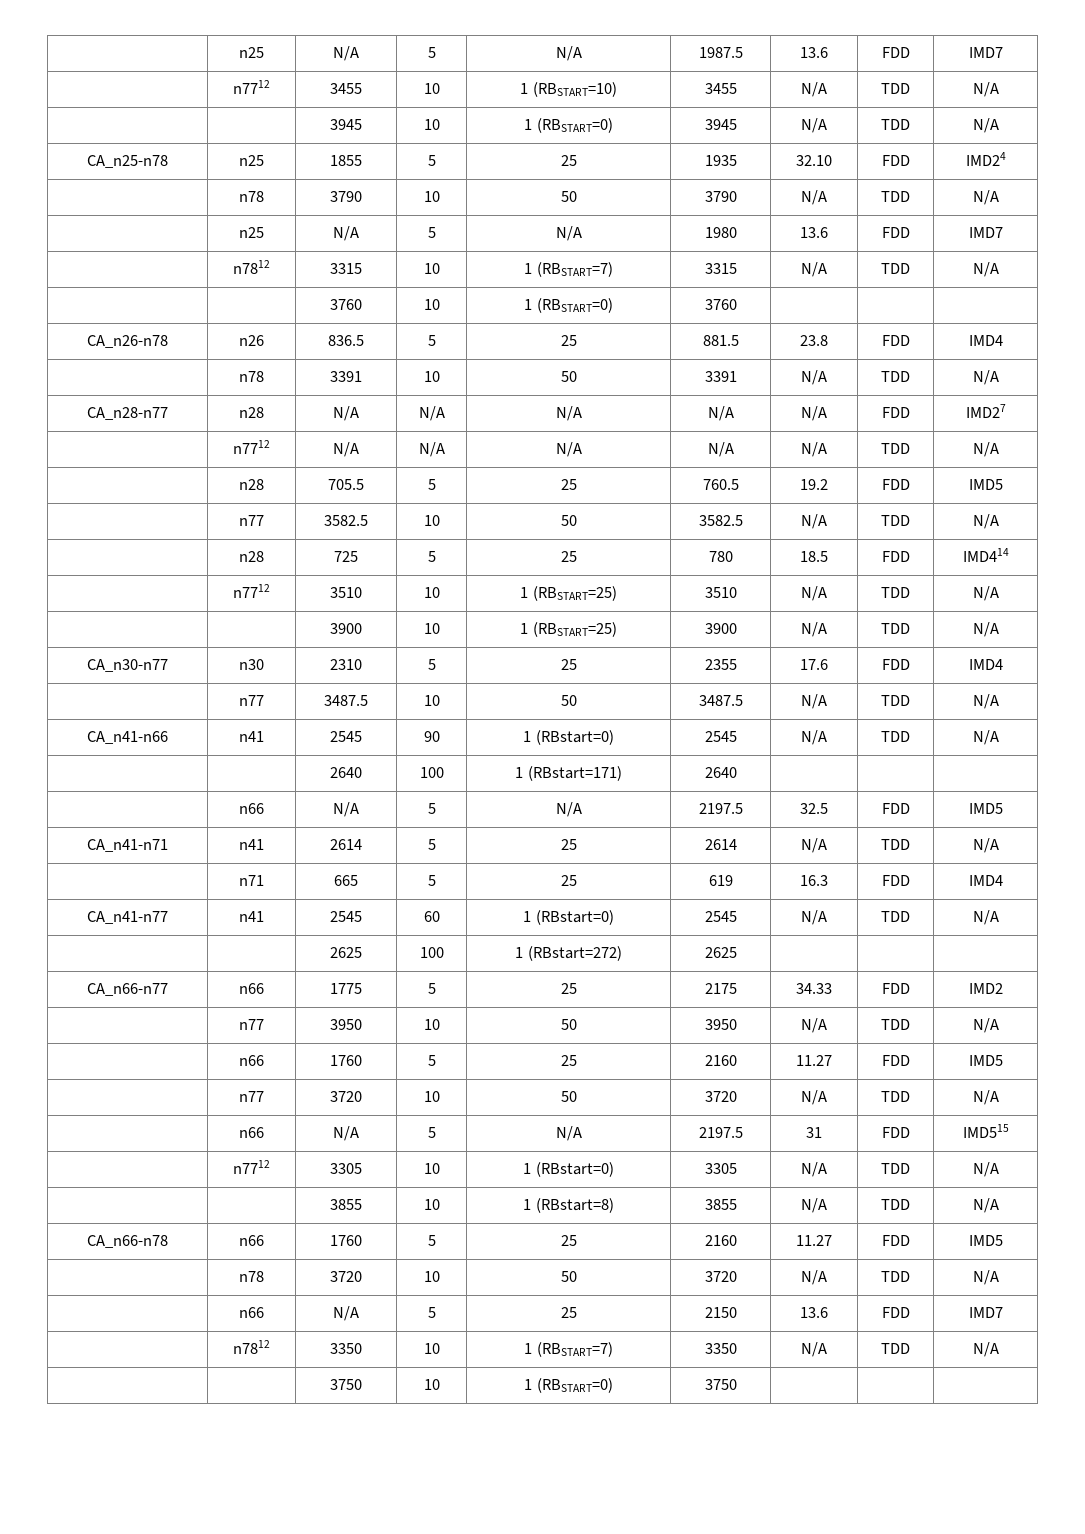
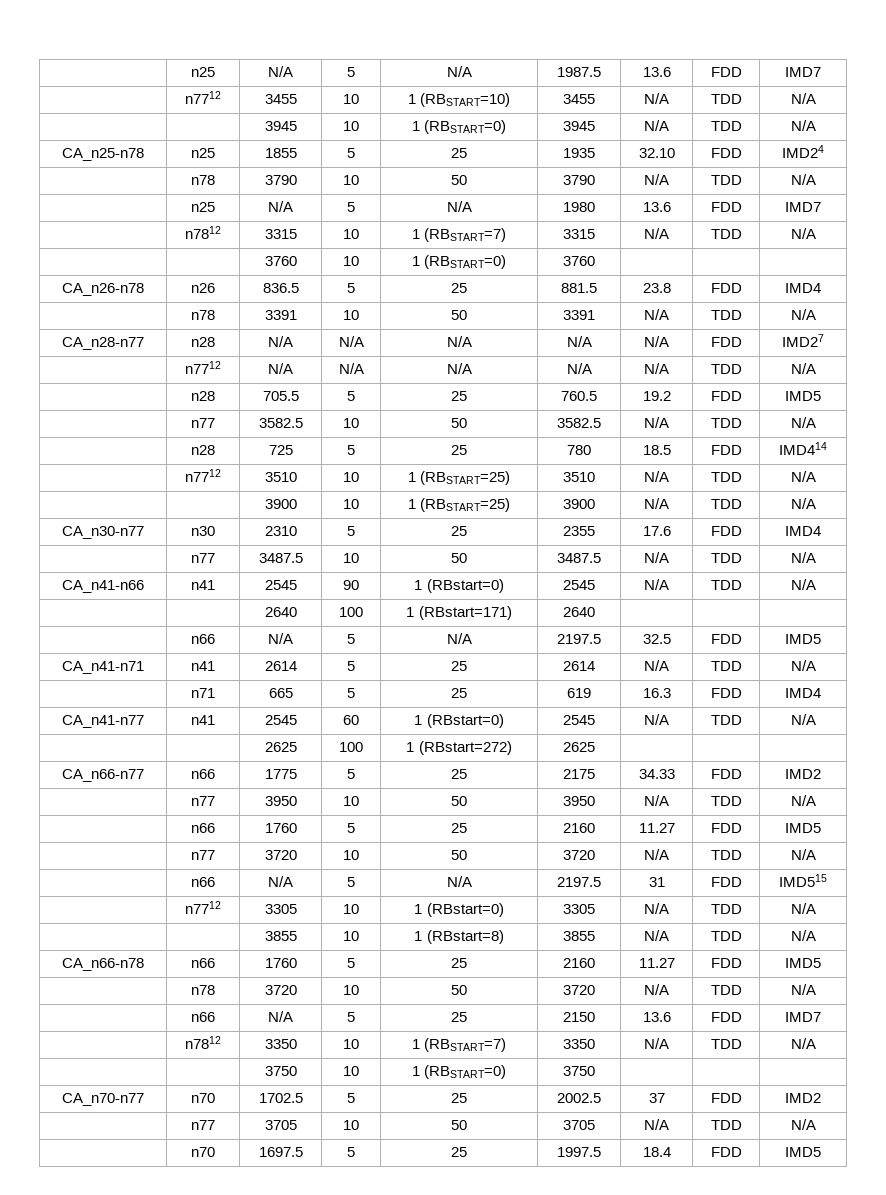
(737, 1384) none -> [62,1093,144,1106] [191,1093,215,1103] [258,1093,303,1103] [347,1093,355,1103] [451,1093,467,1103] [557,1093,601,1103] [648,1093,665,1103] [710,1093,742,1103] [785,1093,821,1103] [191,1120,215,1130] [264,1120,297,1130] [343,1120,359,1130] [451,1120,467,1130] [563,1120,595,1130] [644,1119,669,1130] [710,1120,742,1130] [790,1119,816,1130] [191,1147,215,1157] [258,1147,303,1157] [347,1147,355,1157] [451,1147,467,1157] [557,1147,601,1157] [642,1147,671,1157] [710,1147,742,1157] [785,1147,821,1157] // CA_n70-n77 | n70 | 1702.5 | 5 | 25 | 2002.5 | 37 | FDD | IMD2 // | n77 | 3705 | 10 | 50 | 3705 | N/A | TDD | N/A // | n70 | 1697.5 | 5 | 25 | 1997.5 | 18.4 | FDD | IMD5

